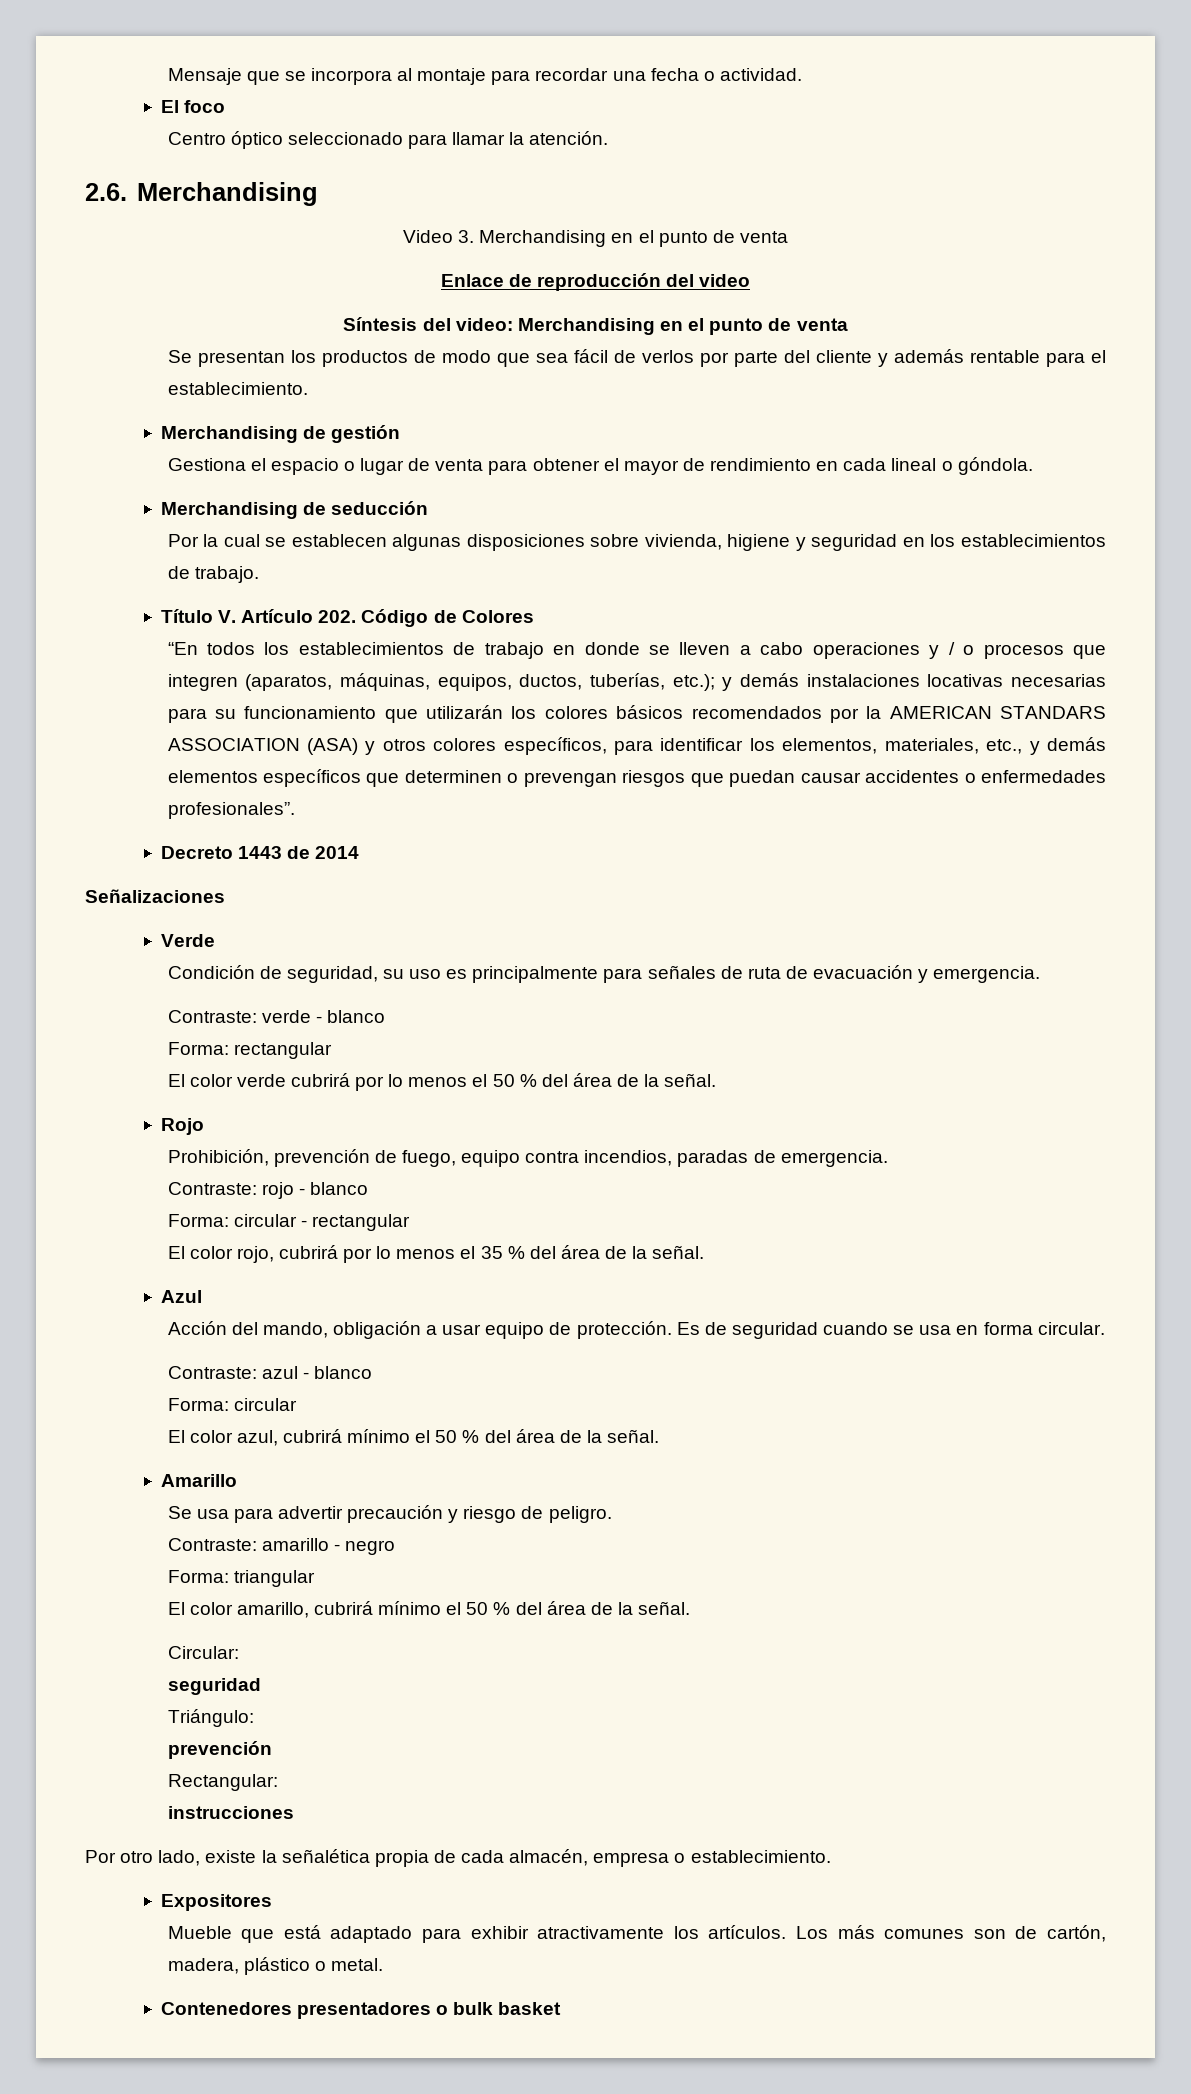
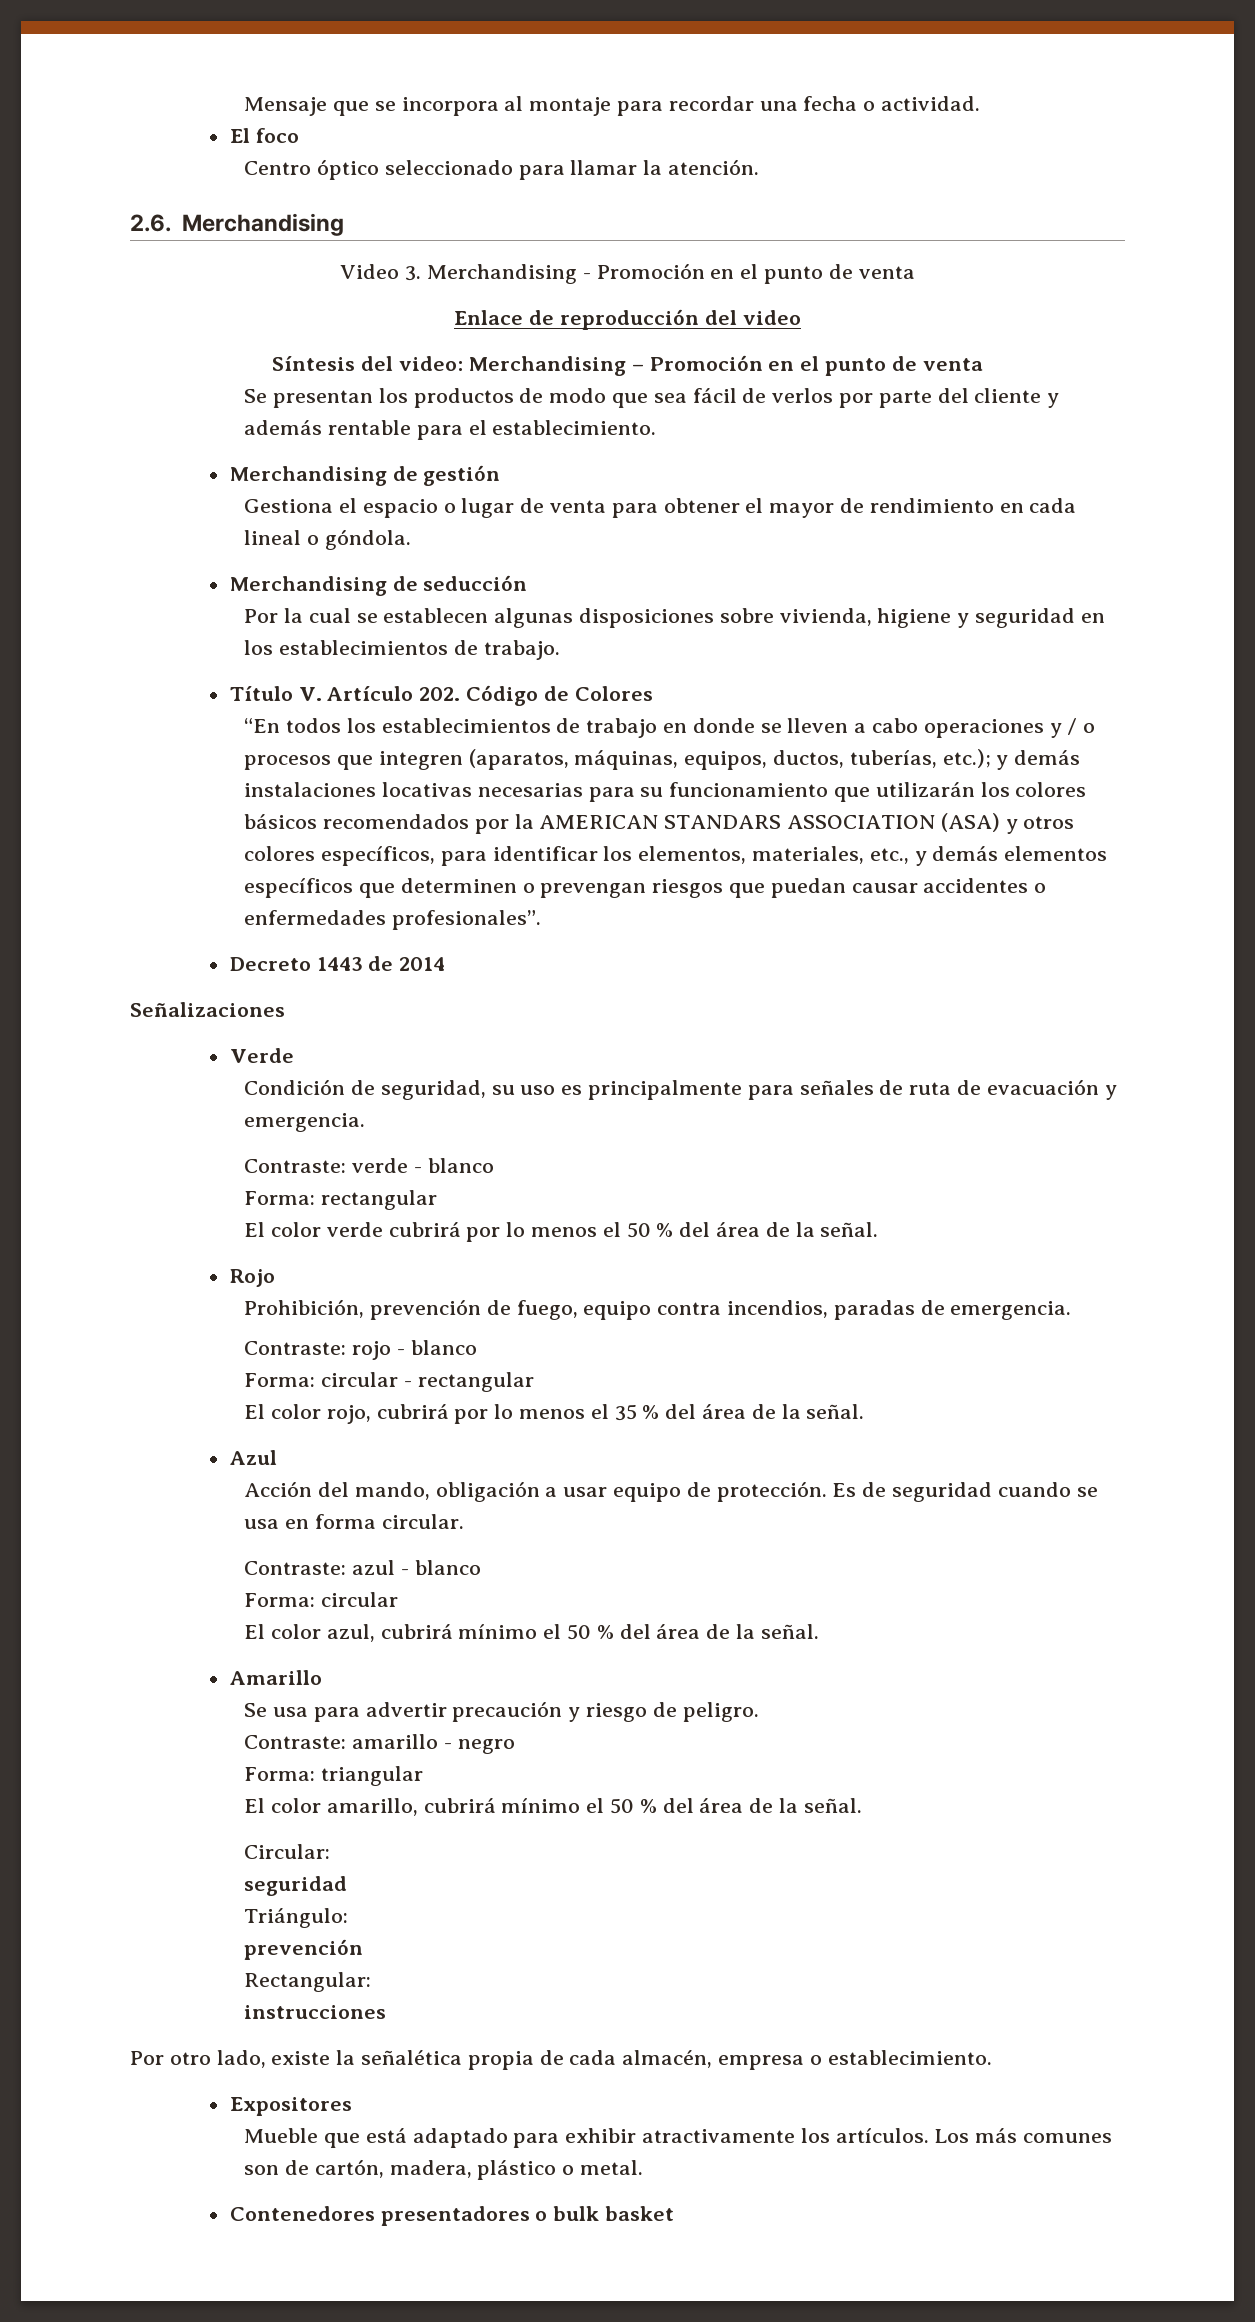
(607, 238) none -> [582,263,705,279] - Promoción
(655, 326) none -> [631,355,763,371] – Promoción

